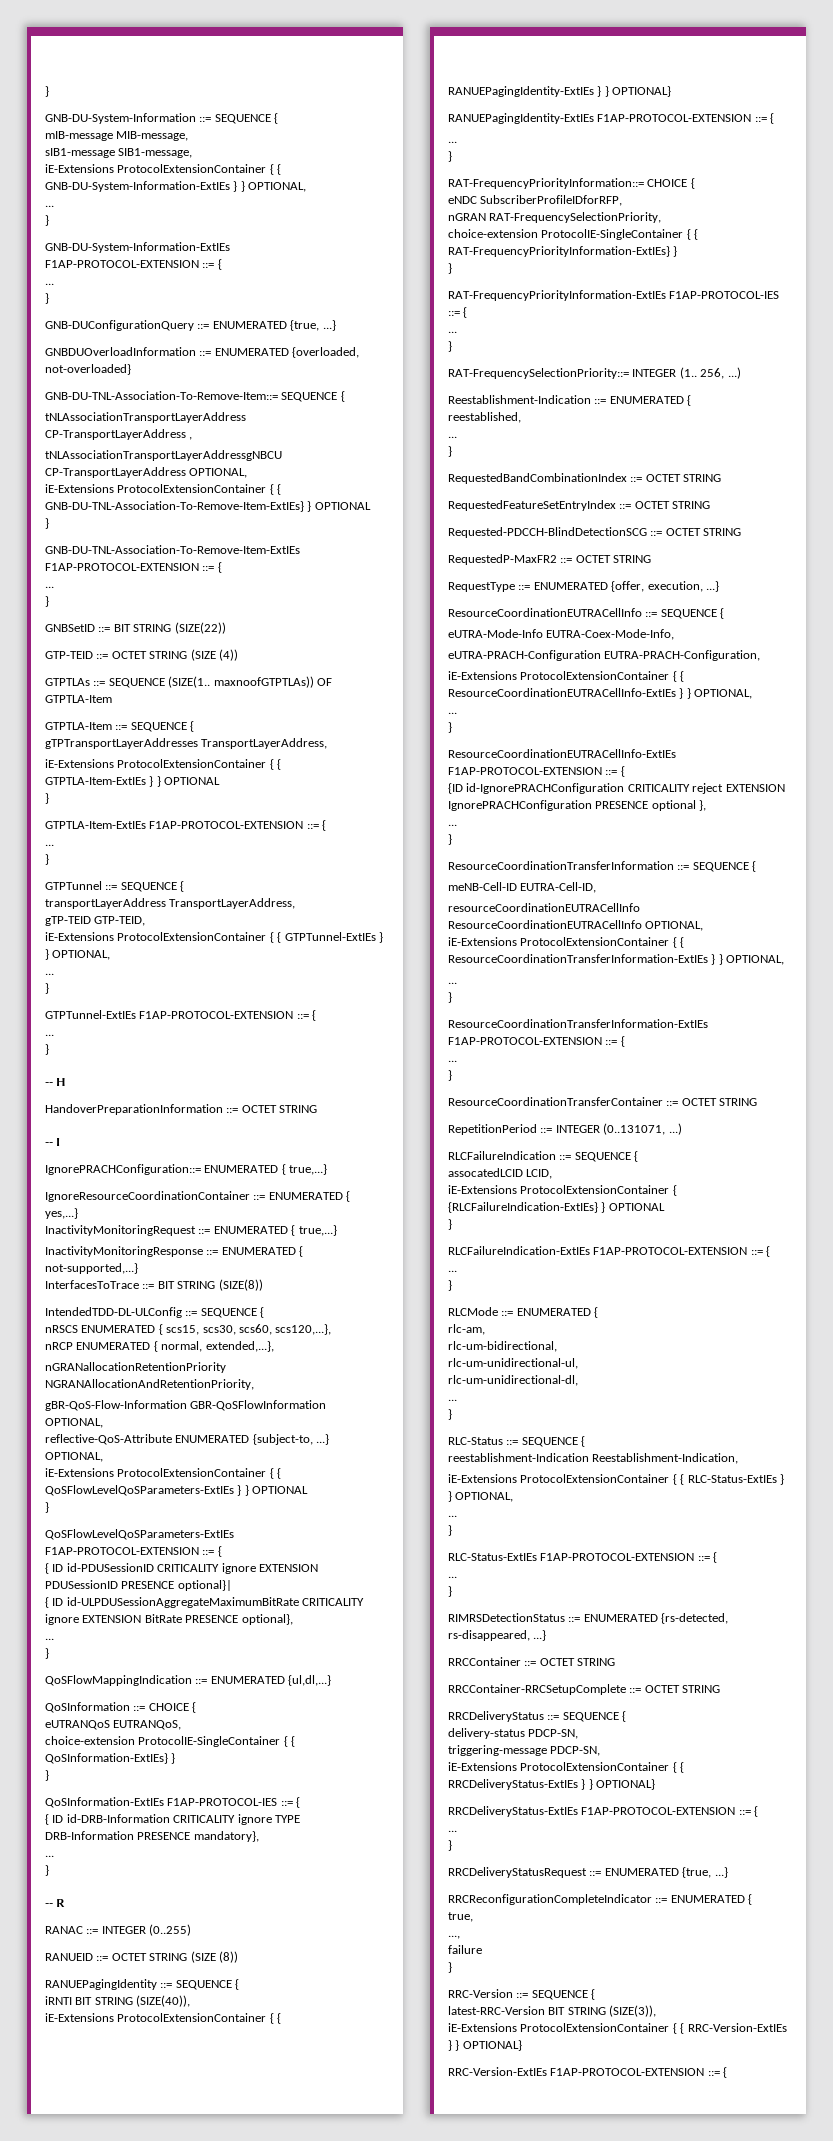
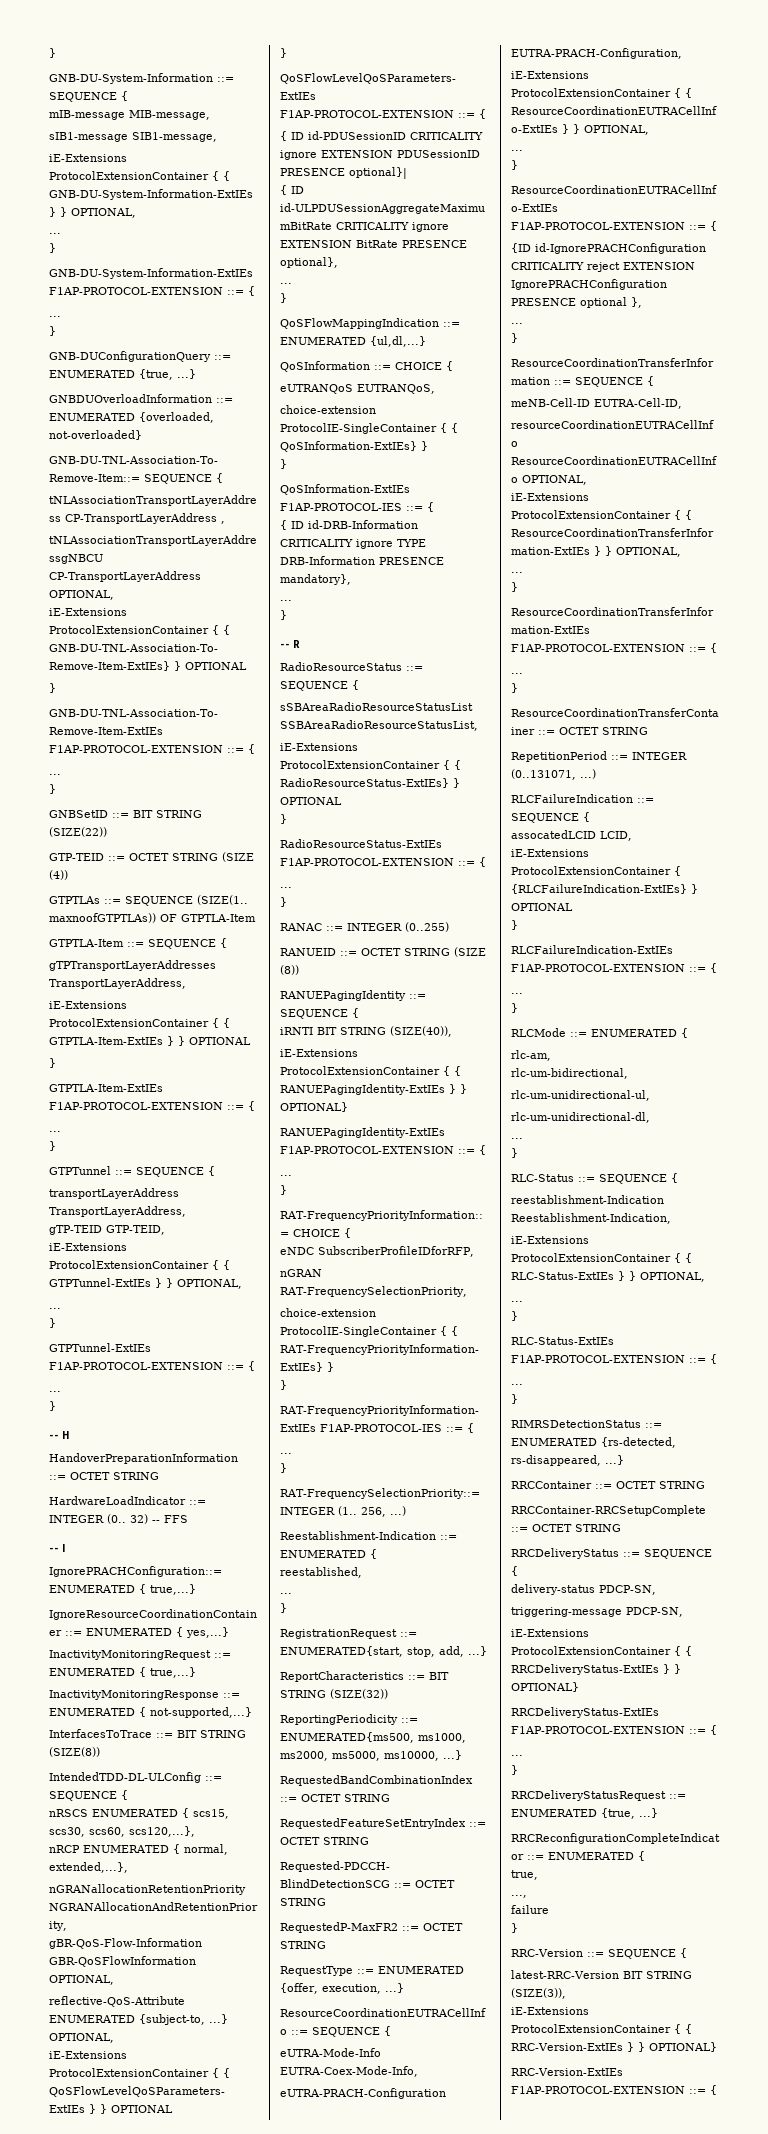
(318, 1109) none -> [49,1496,206,1505] [49,1514,188,1524] // HardwareLoadIndicator ::= INTEGER (0.. 32) -- FFS
(66, 1903) none -> [280,662,423,671] [280,680,359,691] [280,702,473,711] [280,720,478,731] [280,743,358,751] [280,760,461,770] [280,778,460,788] [280,797,342,805] [280,814,287,824] [280,839,442,848] [280,857,486,867] [280,887,292,888] [280,897,287,907] // RadioResourceStatus ::= SEQUENCE { // sSBAreaRadioResourceStatusList SSBAreaRadioResourceStatusList, // iE-Extensions ProtocolExtensionContainer { { RadioResourceStatus-ExtIEs} } OPTIONAL // } // RadioResourceStatus-ExtIEs F1AP-PROTOCOL-EXTENSION ::= { // ... // }
(452, 451) none -> [280,1629,417,1639] [280,1646,487,1657] [280,1671,449,1682] [280,1689,388,1699] [280,1714,418,1725] [280,1732,466,1743] [280,1750,462,1761] // RegistrationRequest ::= ENUMERATED{start, stop, add, ...} // ReportCharacteristics ::= BIT STRING (SIZE(32)) // ReportingPeriodicity ::= ENUMERATED{ms500, ms1000, ms2000, ms5000, ms10000, ...}

